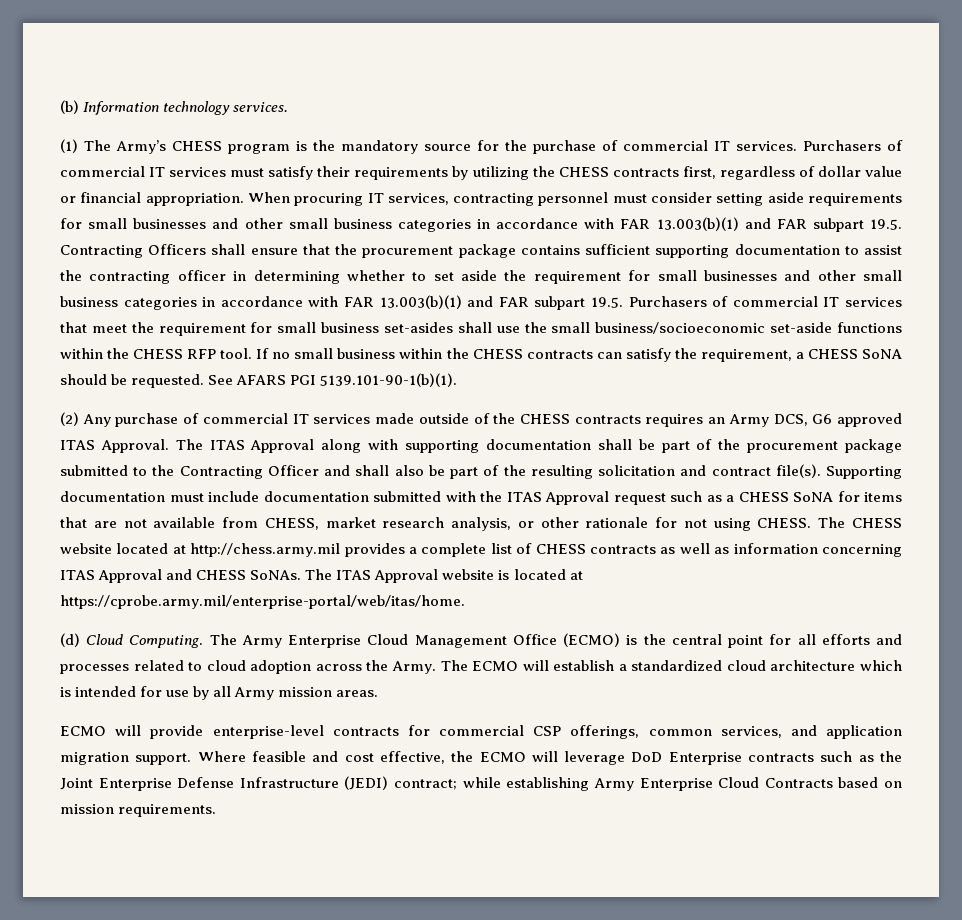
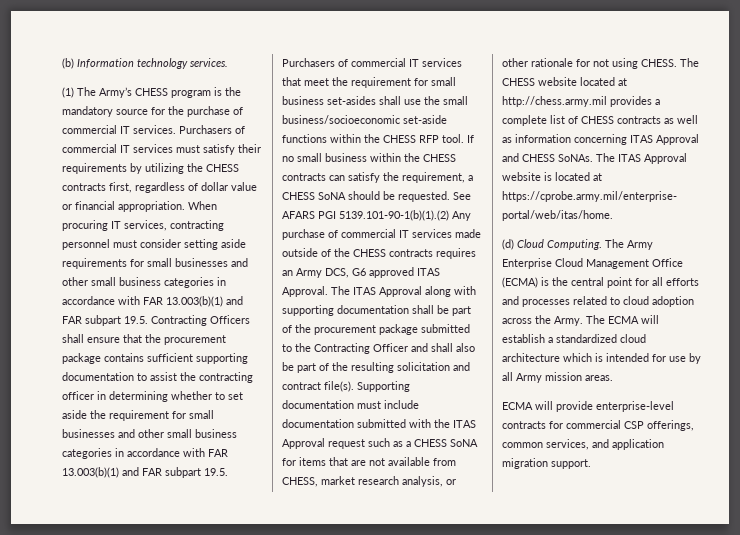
[320,373,458,387] [60,412,79,426] 5139.101-90-1(b)(1). // (2) -> [339,210,449,221] 5139.101-90-1(b)(1).(2)
[563,633,621,647] (ECMO) -> [502,277,538,288] (ECMA)
[472,661,519,671] ECMO -> [608,316,639,324] ECMA
[60,726,106,736] ECMO -> [502,402,533,410] ECMA
[197,751,902,765] [60,776,903,791] [60,804,217,817] Where feasible and cost effective, the ECMO will leverage DoD Enterprise contracts such as the Joint Enterprise Defense Infrastructure (JEDI) contract; while establishing Army Enterprise Cloud Contracts based on mission requirements. -> (591, 464) none

